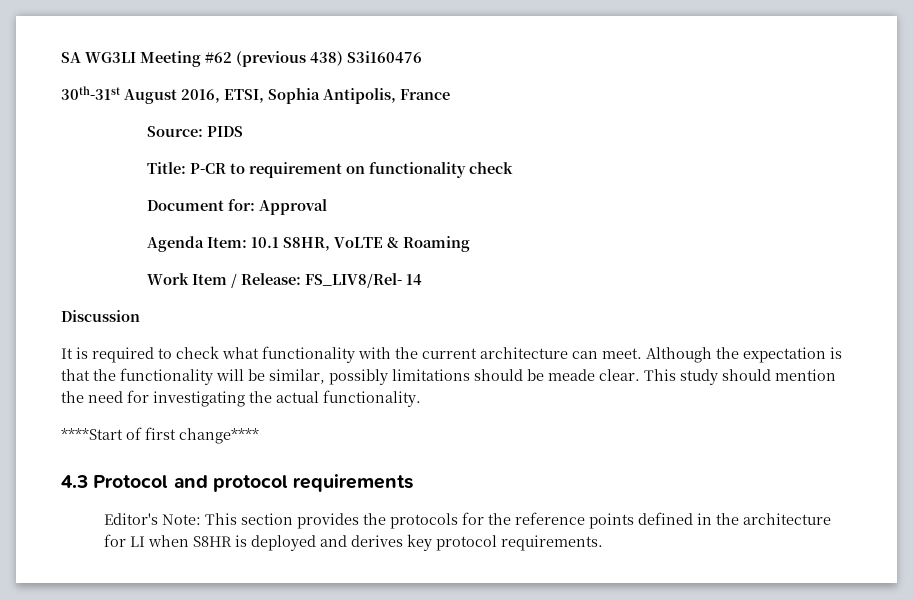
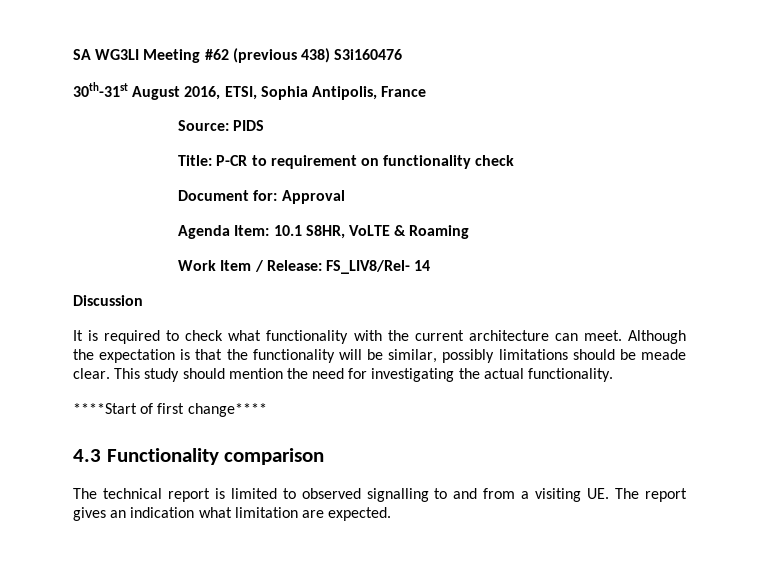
[93,474,414,492] [103,512,831,529] [103,534,603,551] Protocol and protocol requirements // Editor's Note: This section provides the protocols for the reference points defined in the architecture for LI when S8HR is deployed and derives key protocol requirements. -> [106,448,325,465] [73,488,687,502] [73,507,392,521] Functionality comparison // The technical report is limited to observed signalling to and from a visiting UE. The report gives an indication what limitation are expected.

